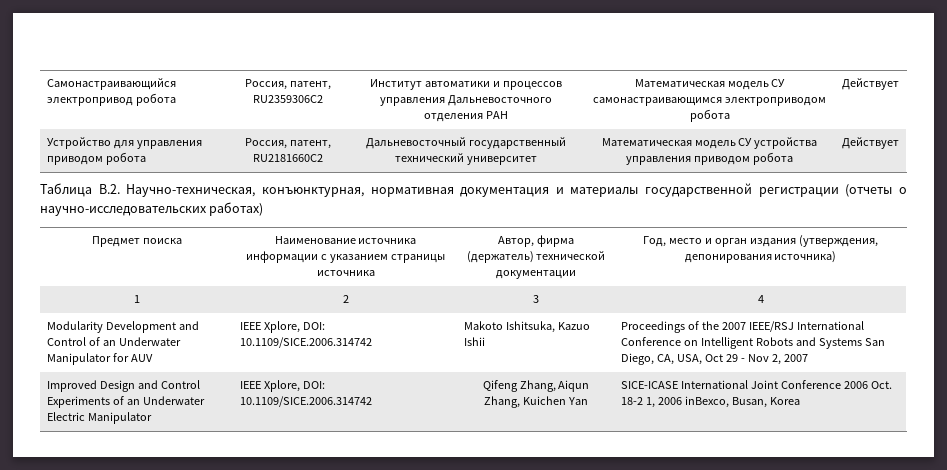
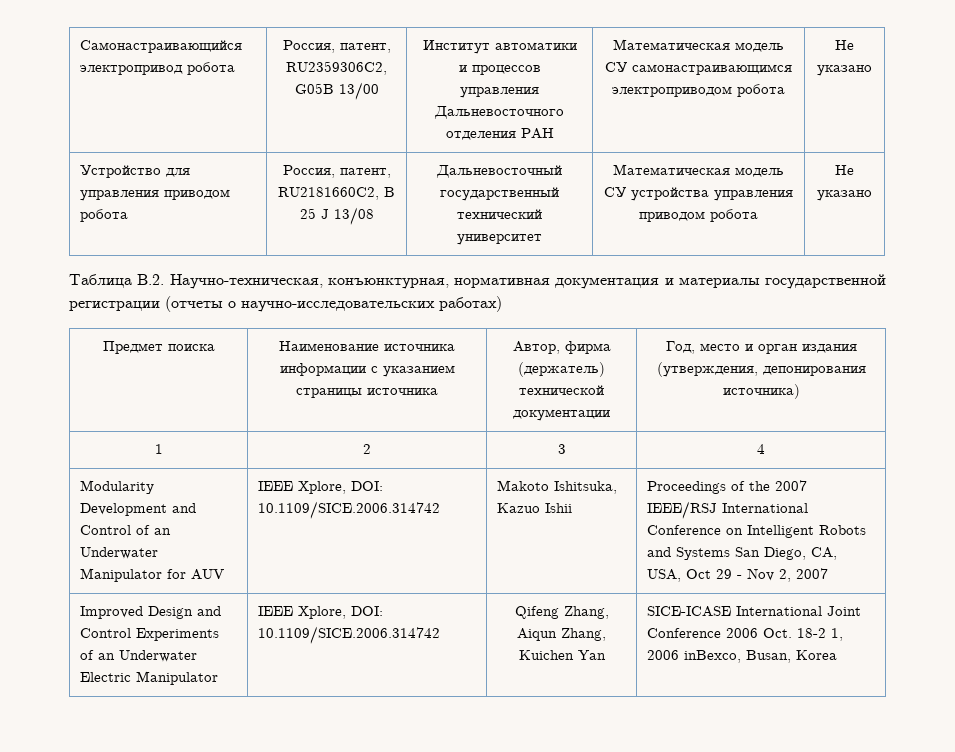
[253,95,323,103] RU2359306C2 -> [286,61,387,75] [294,82,379,100] RU2359306C2, G05B 13/00
[841,78,899,90] Действует -> [835,40,854,50] [817,65,872,76] Не указано
[253,154,323,162] RU2181660C2 -> [278,187,395,200] [299,207,374,225] RU2181660C2, B 25 J 13/08
[841,137,899,149] Действует -> [835,165,854,175] [817,190,872,201] Не указано

